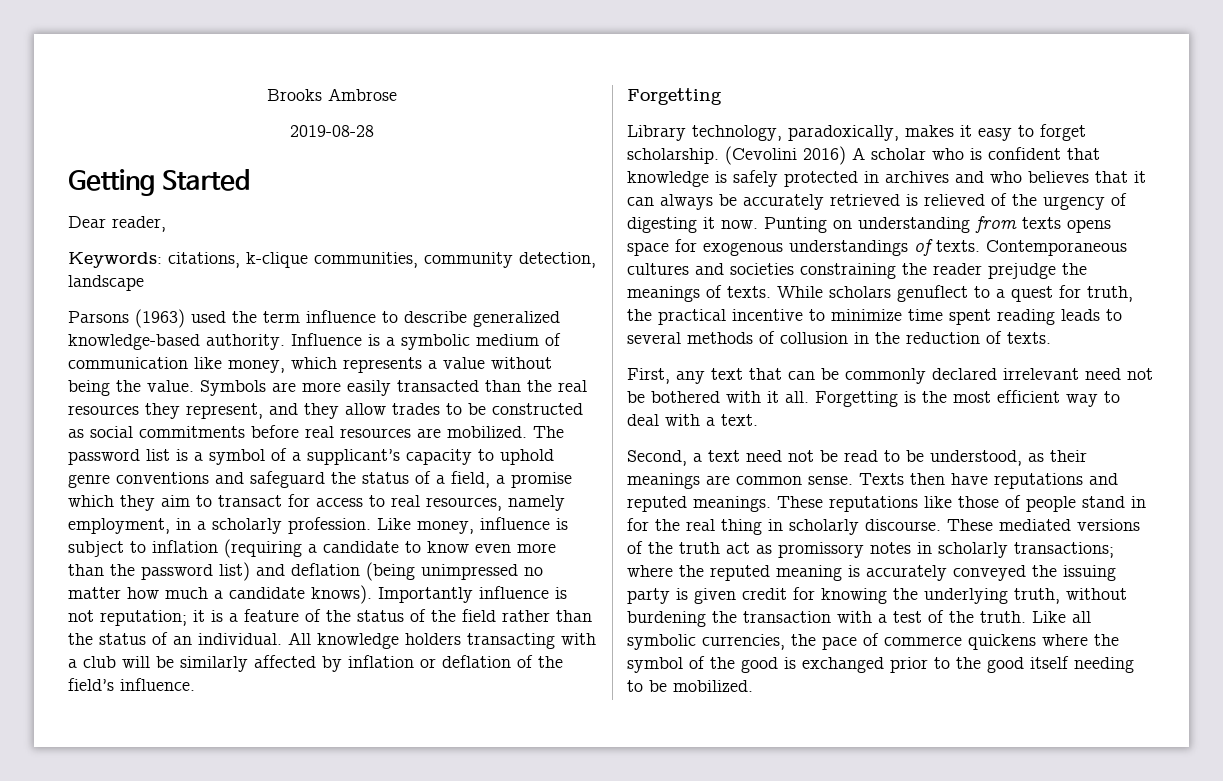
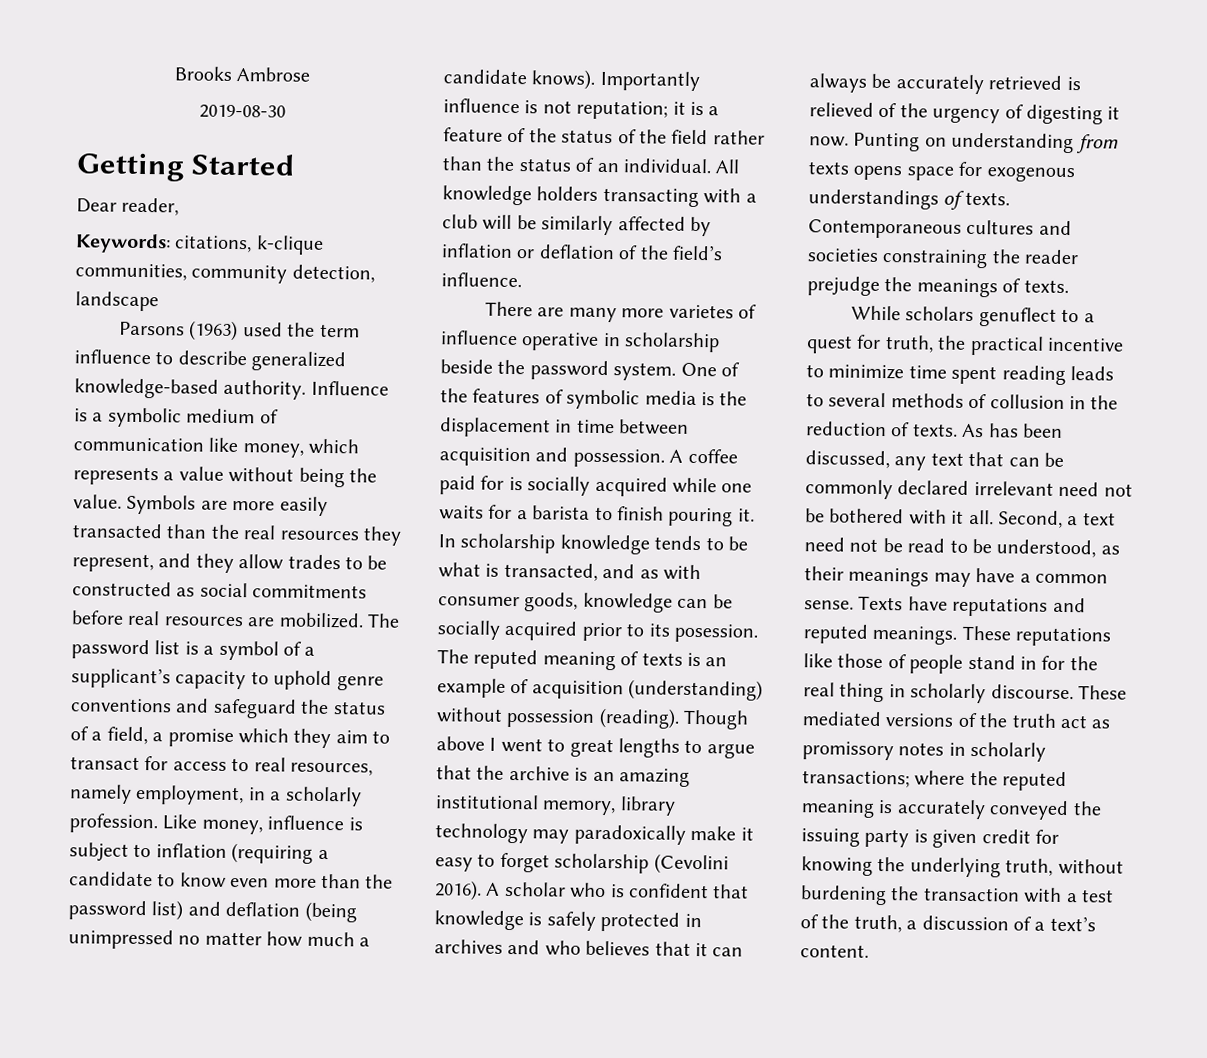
[290,125,374,137] 2019-08-28 -> [198,104,286,119] 2019-08-30
[627,88,722,105] [627,125,954,141] Forgetting // Library technology, paradoxically, makes -> [484,301,757,323] [440,330,721,353] [440,359,740,381] [440,388,748,410] [439,417,690,438] [439,447,738,468] [439,475,753,497] [439,504,755,527] [438,533,748,555] [438,562,701,581] [438,592,733,613] [437,620,758,643] [437,649,728,671] [437,678,764,701] [436,707,750,730] [436,736,755,759] [436,765,690,787] [435,794,676,816] [435,823,737,845] There are many more varietes of influence operative in scholarship beside the password system. One of the features of symbolic media is the displacement in time between acquisition and possession. A coffee paid for is socially acquired while one waits for a barista to finish pouring it. In scholarship knowledge tends to be what is transacted, and as with consumer goods, knowledge can be socially acquired prior to its posession. The reputed meaning of texts is an example of acquisition (understanding) without possession (reading). Though above I went to great lengths to argue that the archive is an amazing institutional memory, library technology may paradoxically make
[627,146,846,165] scholarship. (Cevolini 2016) -> [554,853,729,875] [434,880,482,901] scholarship (Cevolini 2016).
(771, 292) none -> (1069, 286) //
[627,368,670,384] // First, -> [962,423,1063,438] [805,450,890,469] As has been discussed,
[815,390,1120,407] [627,414,758,426] Forgetting is the most efficient way to deal with a text. // -> (994, 517) none
[706,475,730,485] are -> [933,568,1031,587] may have a
[910,473,945,485] then -> (904, 603) none
[980,611,1091,623] [627,633,1119,650] [627,656,1134,673] [627,680,753,692] truth. Like all symbolic currencies, the pace of commerce quickens where the symbol of the good is exchanged prior to the good itself needing to be mobilized. -> [853,914,1096,933] [800,944,869,958] truth, a discussion of a text’s content.

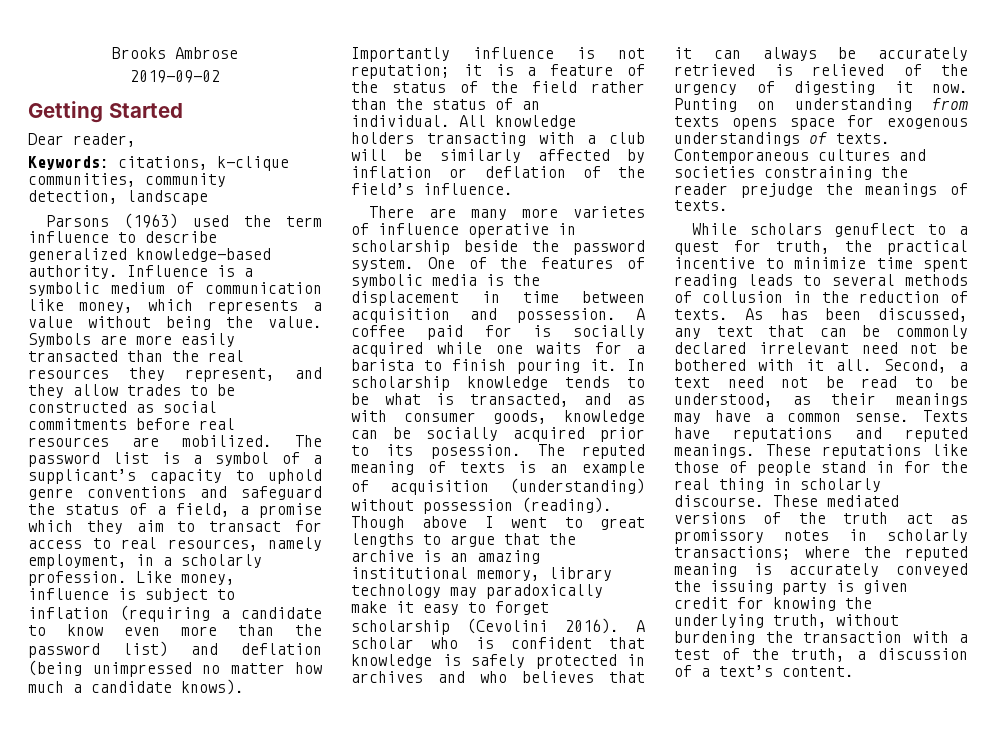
[198,104,286,119] 2019-08-30 -> [130,70,220,83] 2019-09-02

